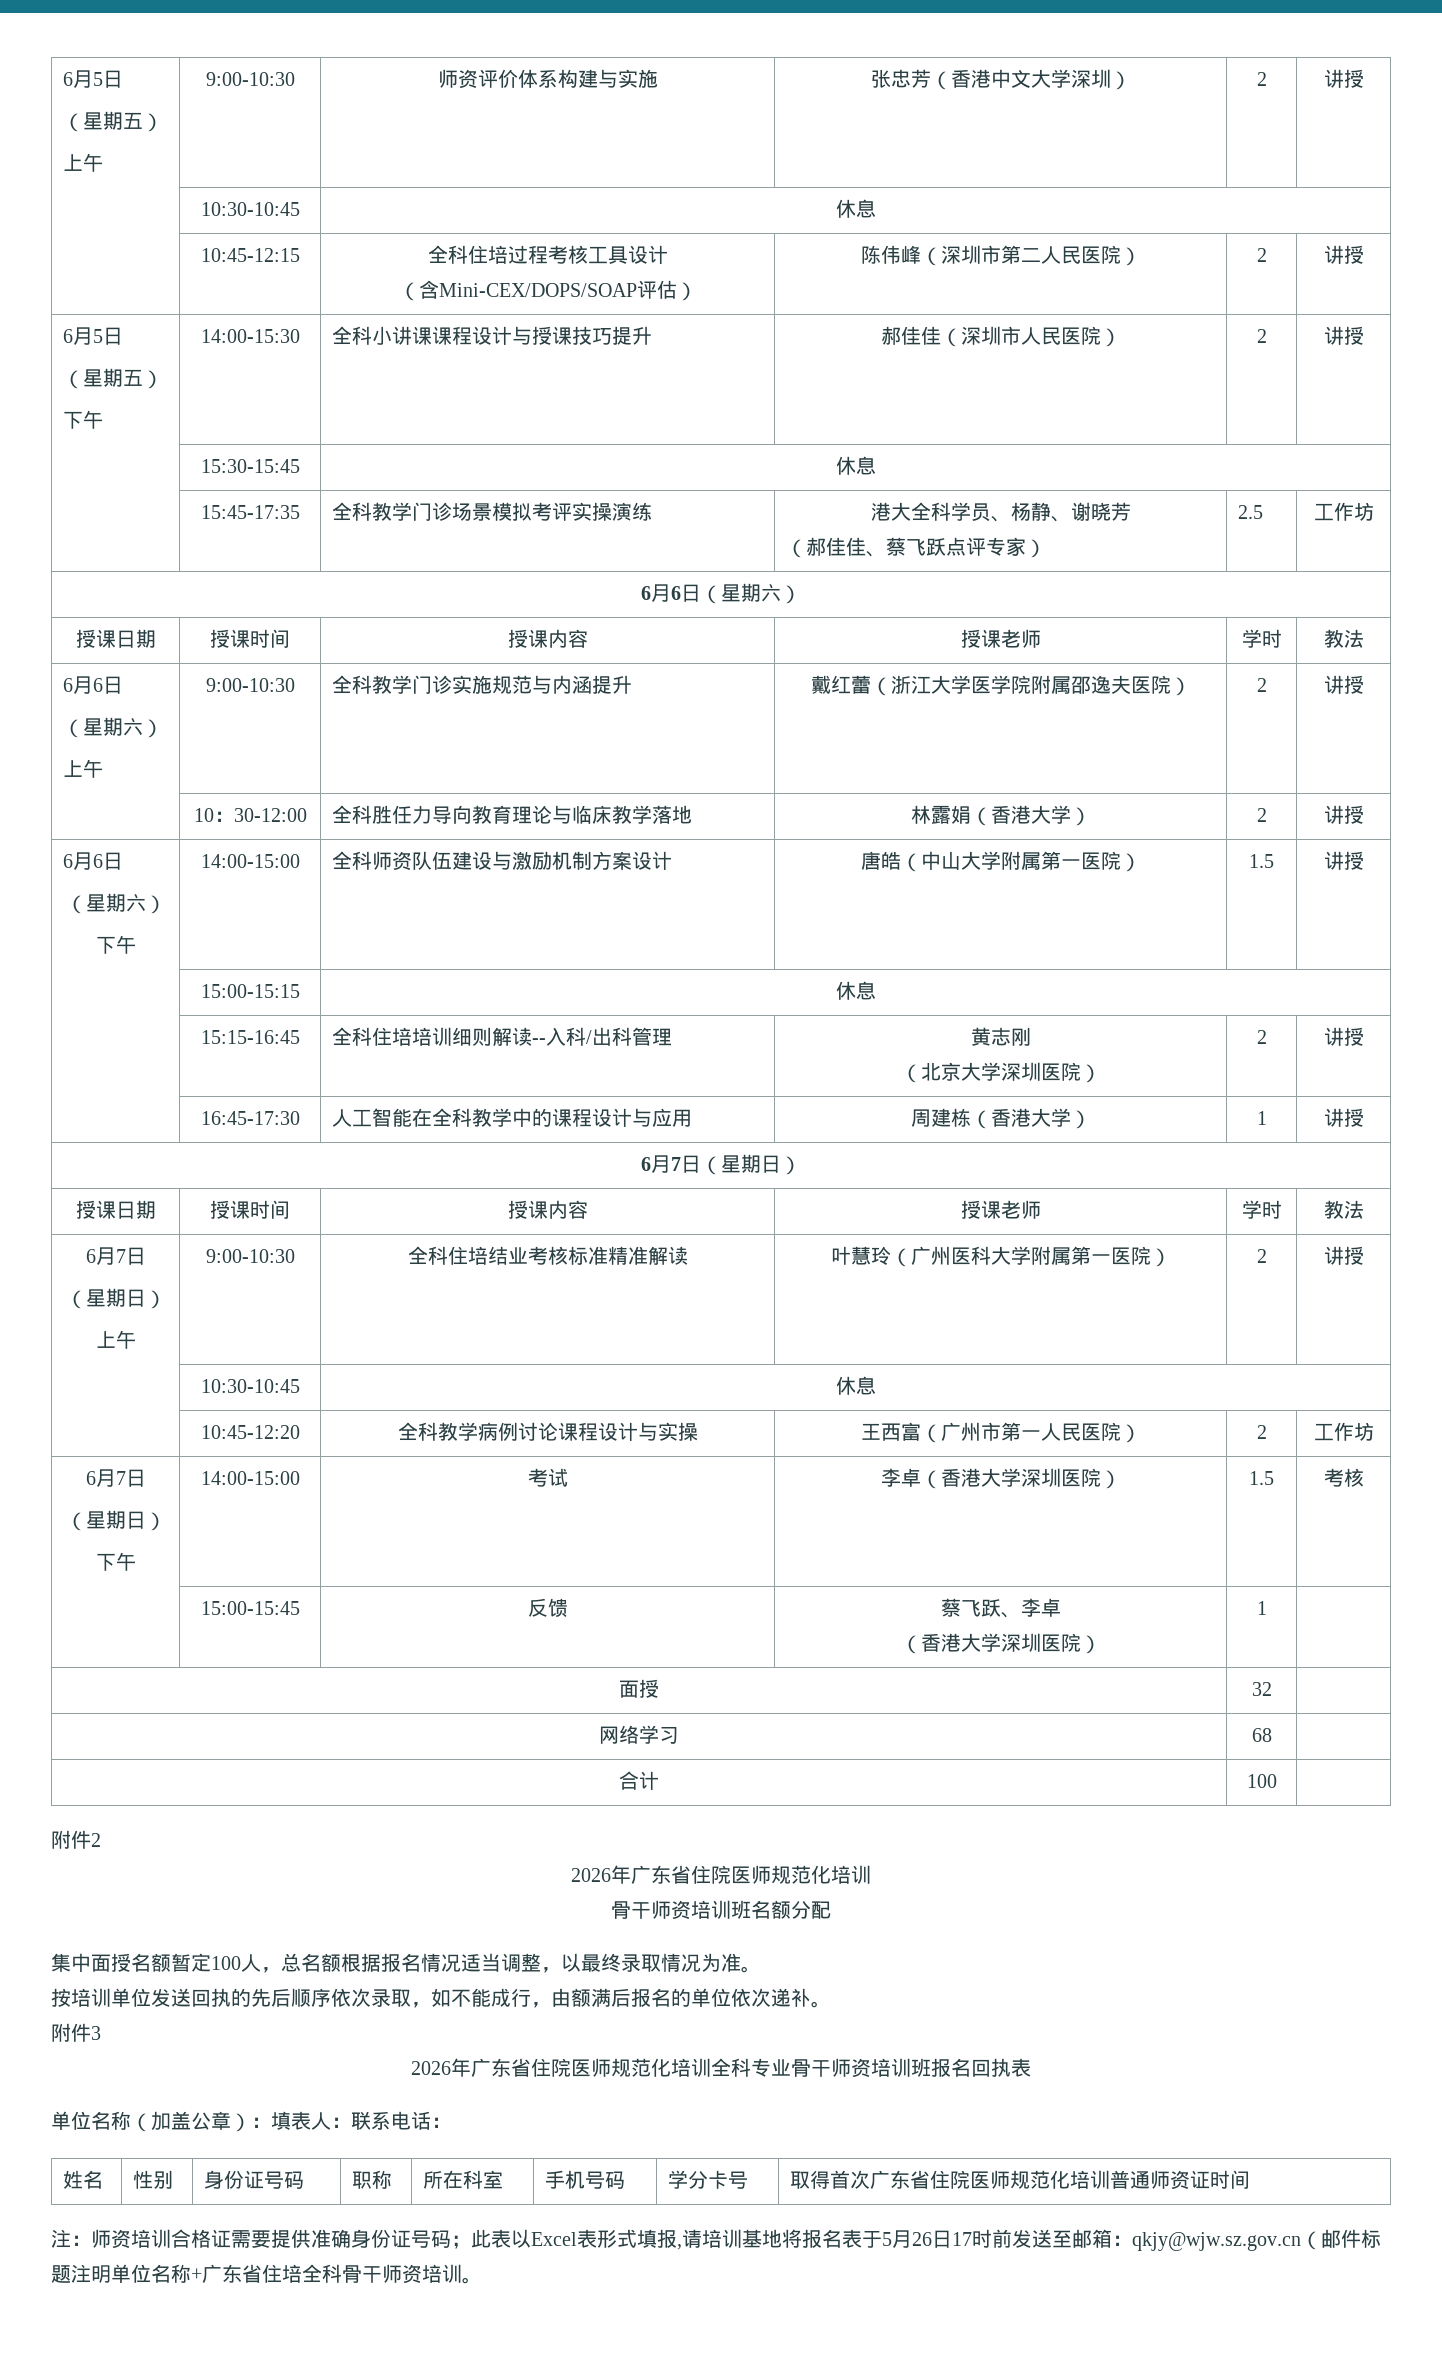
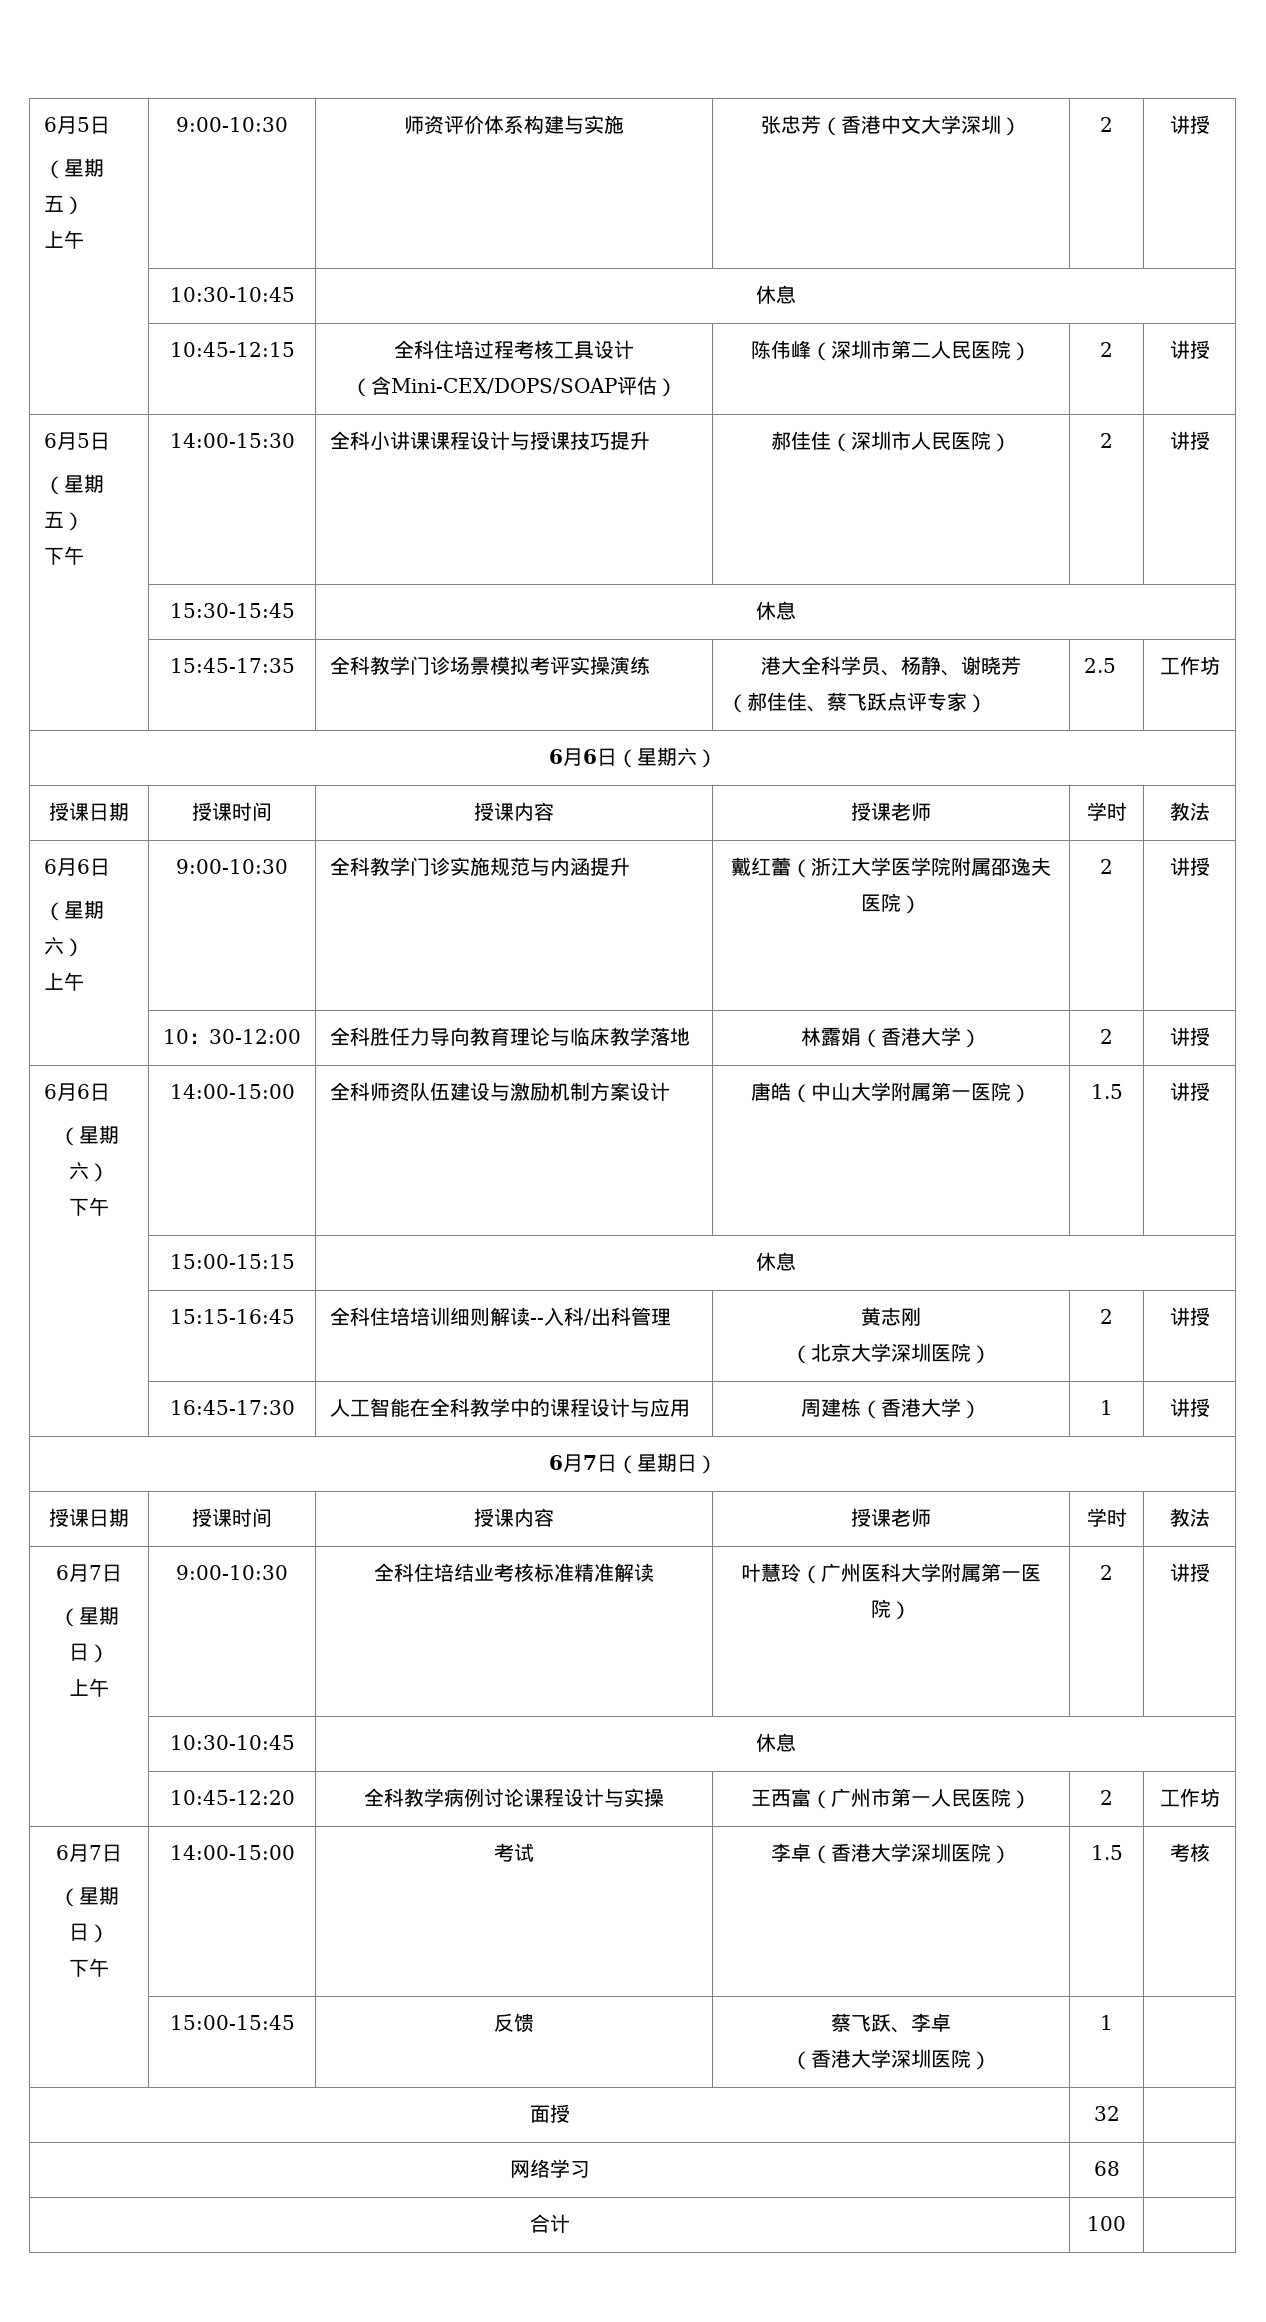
[51,1830,101,1849] [571,1865,871,1884] [611,1900,831,1920] [51,1953,761,1973] [51,1988,831,2008] [51,2023,101,2042] [411,2058,1031,2078] [51,2111,451,2132] [62,2170,103,2189] [132,2170,173,2189] [203,2170,304,2189] [351,2170,392,2189] [422,2170,503,2189] [544,2170,625,2189] [667,2170,748,2189] [789,2170,1250,2190] [51,2229,1381,2251] [51,2264,482,2284] // 附件2 // 2026年广东省住院医师规范化培训 // 骨干师资培训班名额分配 // 集中面授名额暂定100人，总名额根据报名情况适当调整，以最终录取情况为准。 // 按培训单位发送回执的先后顺序依次录取，如不能成行，由额满后报名的单位依次递补。 // 附件3 // 2026年广东省住院医师规范化培训全科专业骨干师资培训班报名回执表 // 单位名称（加盖公章）：填表人：联系电话： // 姓名 | 性别 | 身份证号码 | 职称 | 所在科室 | 手机号码 | 学分卡号 | 取得首次广东省住院医师规范化培训普通师资证时间 // 注：师资培训合格证需要提供准确身份证号码；此表以Excel表形式填报,请培训基地将报名表于5月26日17时前发送至邮箱：qkjy@wjw.sz.gov.cn（邮件标题注明单位名称+广东省住培全科骨干师资培训。 -> (1126, 2223) none

